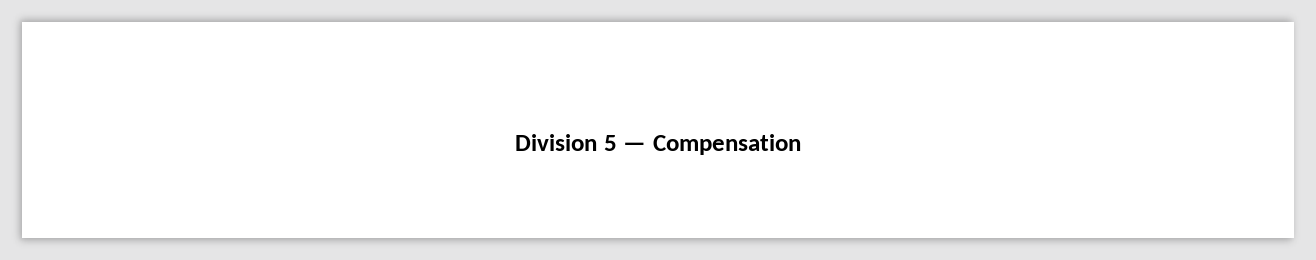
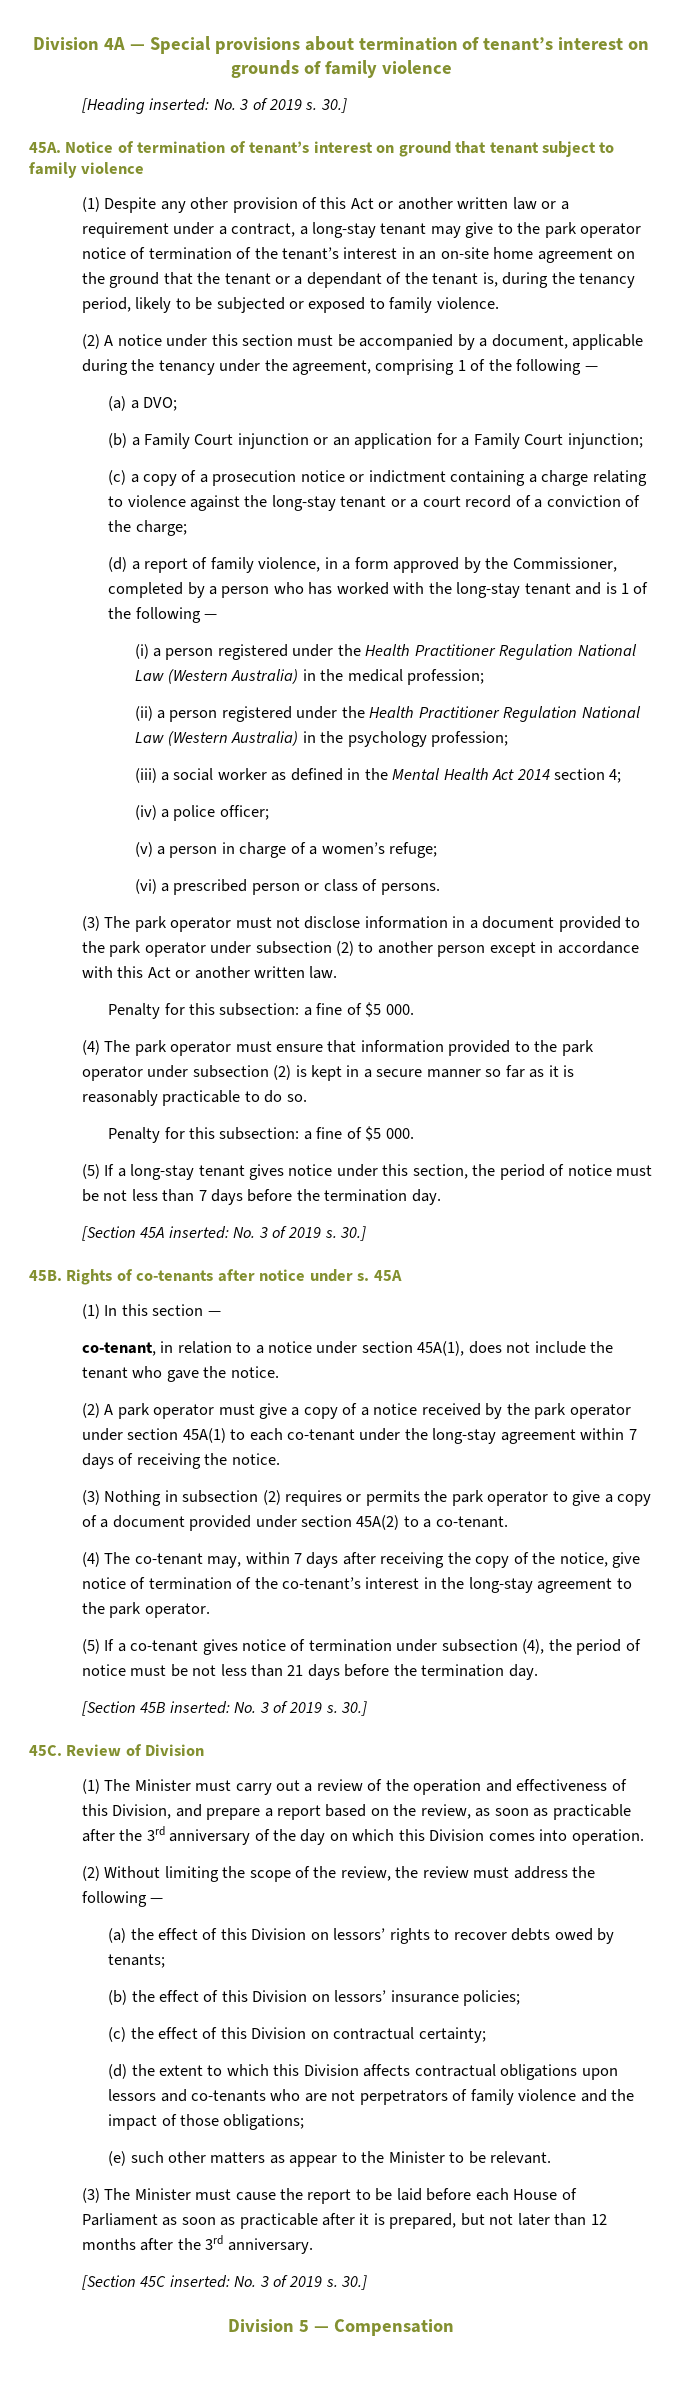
[514,134,597,151] Division -> [32,36,650,54] [230,60,452,78] [81,98,347,114] [29,141,615,157] [29,162,145,178] [81,197,569,213] [81,222,642,238] [81,247,636,263] [81,272,636,288] [81,297,499,313] [81,334,644,350] [81,359,598,375] [108,396,178,411] [108,433,643,449] [108,470,647,486] [108,495,641,511] [108,520,187,536] [108,557,617,573] [108,582,649,598] [108,607,218,623] [134,644,637,660] [134,669,485,685] [134,706,641,722] [134,731,509,747] [134,768,622,783] [134,805,269,821] [134,842,438,858] [134,879,440,895] [81,916,641,932] [81,941,639,957] [81,966,338,979] [108,1002,414,1019] [81,1040,594,1056] [81,1065,575,1081] [81,1090,307,1106] [108,1126,414,1143] [81,1164,653,1180] [81,1189,441,1205] [81,1226,367,1241] [29,1269,402,1285] [81,1304,221,1319] [81,1341,614,1356] [81,1366,279,1382] [81,1403,631,1419] [81,1428,637,1444] [81,1453,280,1469] [81,1490,652,1506] [81,1515,508,1531] [81,1552,641,1568] [81,1577,632,1593] [81,1602,210,1618] [81,1639,641,1655] [81,1664,538,1680] [81,1701,368,1716] [29,1744,205,1756] [81,1779,627,1795] [81,1804,631,1820] [81,1826,644,1845] [81,1866,596,1882] [81,1891,164,1907] [108,1928,615,1944] [108,1954,166,1968] [108,1990,521,2006] [108,2027,486,2043] [108,2064,618,2080] [108,2089,635,2105] [108,2114,305,2130] [108,2151,552,2167] [81,2188,577,2204] [81,2213,607,2229] [81,2235,313,2254] [81,2275,368,2290] [228,2319,295,2332] Division 4A — Special provisions about termination of tenant’s interest on grounds of family violence // [Heading inserted: No. 3 of 2019 s. 30.] // 45A. Notice of termination of tenant’s interest on ground that tenant subject to family violence // (1) Despite any other provision of this Act or another written law or a requirement under a contract, a long-stay tenant may give to the park operator notice of termination of the tenant’s interest in an on-site home agreement on the ground that the tenant or a dependant of the tenant is, during the tenancy period, likely to be subjected or exposed to family violence. // (2) A notice under this section must be accompanied by a document, applicable during the tenancy under the agreement, comprising 1 of the following — // (a) a DVO; // (b) a Family Court injunction or an application for a Family Court injunction; // (c) a copy of a prosecution notice or indictment containing a charge relating to violence against the long-stay tenant or a court record of a conviction of the charge; // (d) a report of family violence, in a form approved by the Commissioner, completed by a person who has worked with the long-stay tenant and is 1 of the following — // (i) a person registered under the Health Practitioner Regulation National Law (Western Australia) in the medical profession; // (ii) a person registered under the Health Practitioner Regulation National Law (Western Australia) in the psychology profession; // (iii) a social worker as defined in the Mental Health Act 2014 section 4; // (iv) a police officer; // (v) a person in charge of a women’s refuge; // (vi) a prescribed person or class of persons. // (3) The park operator must not disclose information in a document provided to the park operator under subsection (2) to another person except in accordance with this Act or another written law. // Penalty for this subsection: a fine of $5 000. // (4) The park operator must ensure that information provided to the park operator under subsection (2) is kept in a secure manner so far as it is reasonably practicable to do so. // Penalty for this subsection: a fine of $5 000. // (5) If a long-stay tenant gives notice under this section, the period of notice must be not less than 7 days before the termination day. // [Section 45A inserted: No. 3 of 2019 s. 30.] // 45B. Rights of co-tenants after notice under s. 45A // (1) In this section — // co-tenant, in relation to a notice under section 45A(1), does not include the tenant who gave the notice. // (2) A park operator must give a copy of a notice received by the park operator under section 45A(1) to each co-tenant under the long-stay agreement within 7 days of receiving the notice. // (3) Nothing in subsection (2) requires or permits the park operator to give a copy of a document provided under section 45A(2) to a co-tenant. // (4) The co-tenant may, within 7 days after receiving the copy of the notice, give notice of termination of the co-tenant’s interest in the long-stay agreement to the park operator. // (5) If a co-tenant gives notice of termination under subsection (4), the period of notice must be not less than 21 days before the termination day. // [Section 45B inserted: No. 3 of 2019 s. 30.] // 45C. Review of Division // (1) The Minister must carry out a review of the operation and effectiveness of this Division, and prepare a report based on the review, as soon as practicable after the 3rd anniversary of the day on which this Division comes into operation. // (2) Without limiting the scope of the review, the review must address the following — // (a) the effect of this Division on lessors’ rights to recover debts owed by tenants; // (b) the effect of this Division on lessors’ insurance policies; // (c) the effect of this Division on contractual certainty; // (d) the extent to which this Division affects contractual obligations upon lessors and co-tenants who are not perpetrators of family violence and the impact of those obligations; // (e) such other matters as appear to the Minister to be relevant. // (3) The Minister must cause the report to be laid before each House of Parliament as soon as practicable after it is prepared, but not later than 12 months after the 3rd anniversary. // [Section 45C inserted: No. 3 of 2019 s. 30.] // Division

